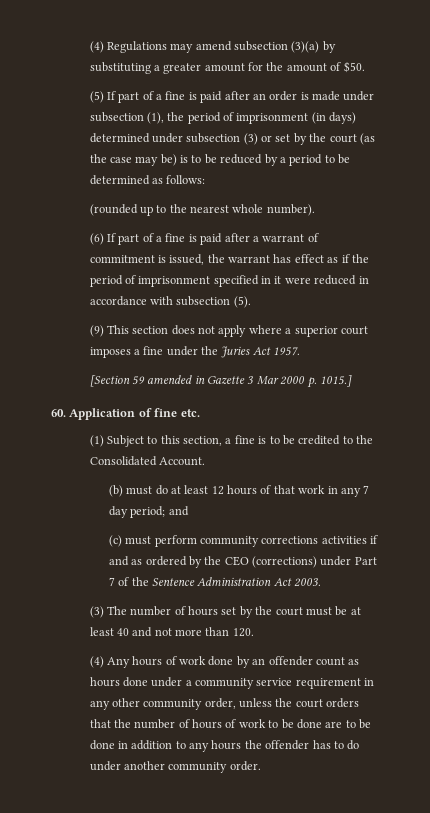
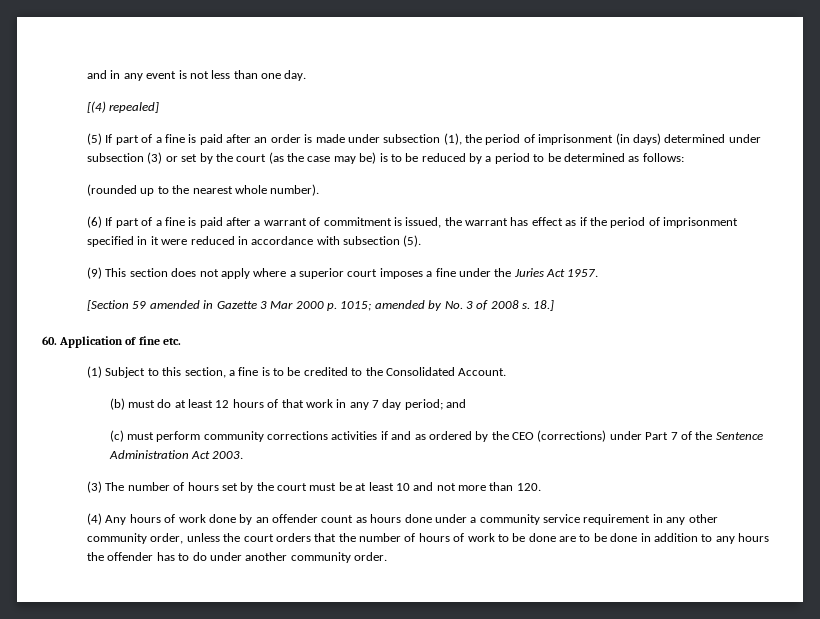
[89,41,336,53] [89,61,365,74] (4) Regulations may amend subsection (3)(a) by substituting a greater amount for the amount of $50. -> [87,70,307,81] [87,101,160,113] and in any event is not less than one day. // [(4) repealed]
[319,375,352,387] 1015.] -> [340,300,555,311] 1015; amended by No. 3 of 2008 s. 18.]
[116,628,129,636] 40 -> [395,483,410,491] 10

